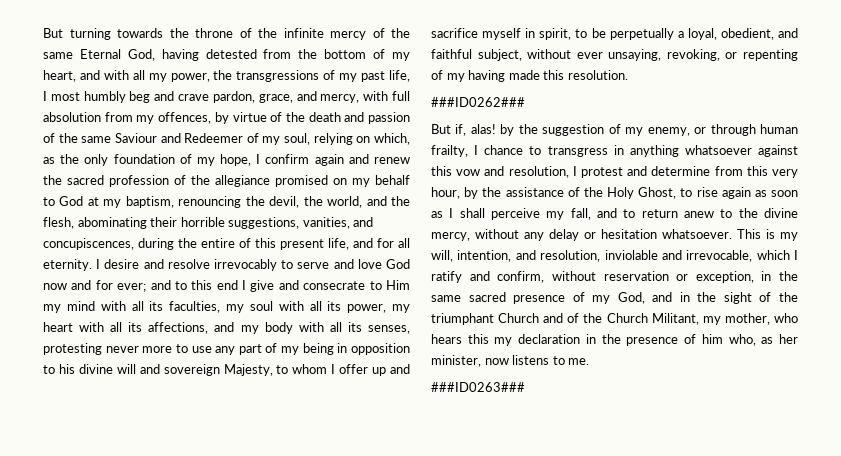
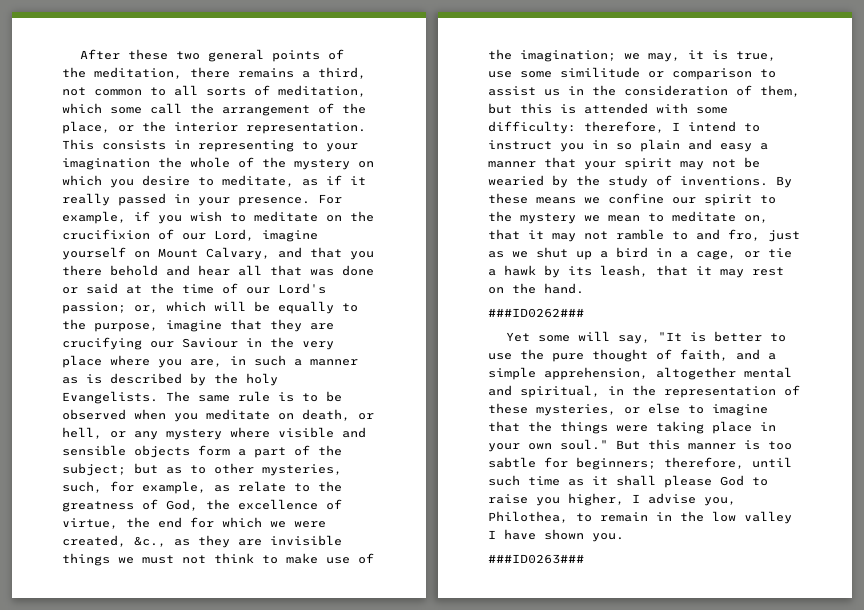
[43,28,410,40] [43,49,411,61] [43,70,411,82] [43,91,410,103] [43,112,410,124] [43,133,410,145] [43,154,411,166] [43,175,410,187] [43,196,410,208] [43,217,374,229] [43,238,410,250] [43,259,410,271] [43,280,410,292] [43,301,410,313] [43,322,410,334] [43,343,410,355] [43,364,411,376] [431,28,798,40] [431,49,798,61] [431,70,628,82] [431,97,525,107] [431,124,798,136] [431,145,798,157] [431,166,798,178] [431,187,798,199] [431,208,798,220] [431,229,798,241] [431,250,798,262] [431,271,798,283] [431,292,798,304] [431,313,798,325] [431,334,798,346] [431,355,590,367] But turning towards the throne of the infinite mercy of the same Eternal God, having detested from the bottom of my heart, and with all my power, the transgressions of my past life, I most humbly beg and crave pardon, grace, and mercy, with full absolution from my offences, by virtue of the death and passion of the same Saviour and Redeemer of my soul, relying on which, as the only foundation of my hope, I confirm again and renew the sacred profession of the allegiance promised on my behalf to God at my baptism, renouncing the devil, the world, and the flesh, abominating their horrible suggestions, vanities, and concupiscences, during the entire of this present life, and for all eternity. I desire and resolve irrevocably to serve and love God now and for ever; and to this end I give and consecrate to Him my mind with all its faculties, my soul with all its power, my heart with all its affections, and my body with all its senses, protesting never more to use any part of my being in opposition to his divine will and sovereign Majesty, to whom I offer up and sacrifice myself in spirit, to be perpetually a loyal, obedient, and faithful subject, without ever unsaying, revoking, or repenting of my having made this resolution. // ###ID0262### // But if, alas! by the suggestion of my enemy, or through human frailty, I chance to transgress in anything whatsoever against this vow and resolution, I protest and determine from this very hour, by the assistance of the Holy Ghost, to rise again as soon as I shall perceive my fall, and to return anew to the divine mercy, without any delay or hesitation whatsoever. This is my will, intention, and resolution, inviolable and irrevocable, which I ratify and confirm, without reservation or exception, in the same sacred presence of my God, and in the sight of the triumphant Church and of the Church Militant, my mother, who hears this my declaration in the presence of him who, as her minister, now listens to me. -> [80,49,345,62] [62,67,366,79] [62,85,366,97] [62,103,366,116] [62,121,366,134] [62,139,358,152] [62,157,374,170] [62,175,366,188] [62,193,342,206] [62,211,374,224] [62,229,318,242] [62,247,374,260] [62,265,374,276] [62,283,326,294] [62,301,358,314] [62,319,334,332] [62,337,334,350] [62,355,358,368] [62,373,278,386] [62,391,342,404] [62,409,374,422] [62,427,366,440] [62,445,342,458] [62,463,342,476] [62,481,342,494] [62,499,342,512] [62,517,326,529] [62,535,342,548] [62,553,374,566] [488,49,776,62] [488,67,776,80] [488,85,800,97] [488,103,728,114] [488,121,760,134] [488,139,768,152] [488,157,760,170] [488,175,792,188] [488,193,776,206] [488,211,768,224] [488,229,800,242] [488,247,792,260] [488,265,784,278] [488,283,584,294] [488,308,584,318] [506,331,787,344] [488,349,776,362] [488,367,792,380] [488,385,800,398] [488,403,768,416] [488,421,776,434] [488,439,792,452] [488,457,792,470] [488,475,768,488] [488,493,736,506] [488,511,792,524] [488,529,624,542] After these two general points of the meditation, there remains a third, not common to all sorts of meditation, which some call the arrangement of the place, or the interior representation. This consists in representing to your imagination the whole of the mystery on which you desire to meditate, as if it really passed in your presence. For example, if you wish to meditate on the crucifixion of our Lord, imagine yourself on Mount Calvary, and that you there behold and hear all that was done or said at the time of our Lord's passion; or, which will be equally to the purpose, imagine that they are crucifying our Saviour in the very place where you are, in such a manner as is described by the holy Evangelists. The same rule is to be observed when you meditate on death, or hell, or any mystery where visible and sensible objects form a part of the subject; but as to other mysteries, such, for example, as relate to the greatness of God, the excellence of virtue, the end for which we were created, &c., as they are invisible things we must not think to make use of the imagination; we may, it is true, use some similitude or comparison to assist us in the consideration of them, but this is attended with some difficulty: therefore, I intend to instruct you in so plain and easy a manner that your spirit may not be wearied by the study of inventions. By these means we confine our spirit to the mystery we mean to meditate on, that it may not ramble to and fro, just as we shut up a bird in a cage, or tie a hawk by its leash, that it may rest on the hand. // ###ID0262### // Yet some will say, "It is better to use the pure thought of faith, and a simple apprehension, altogether mental and spiritual, in the representation of these mysteries, or else to imagine that the things were taking place in your own soul." But this manner is too sabtle for beginners; therefore, until such time as it shall please God to raise you higher, I advise you, Philothea, to remain in the low valley I have shown you.

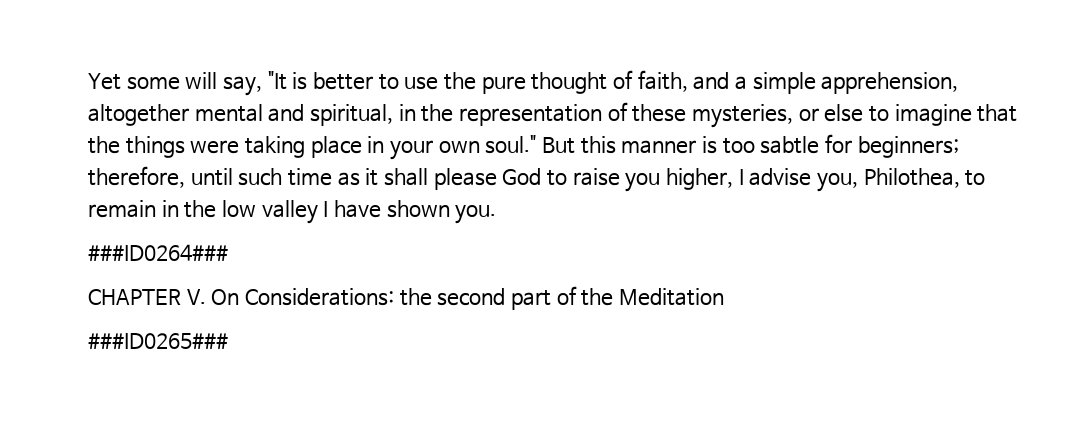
[80,49,345,62] [62,67,366,79] [62,85,366,97] [62,103,366,116] [62,121,366,134] [62,139,358,152] [62,157,374,170] [62,175,366,188] [62,193,342,206] [62,211,374,224] [62,229,318,242] [62,247,374,260] [62,265,374,276] [62,283,326,294] [62,301,358,314] [62,319,334,332] [62,337,334,350] [62,355,358,368] [62,373,278,386] [62,391,342,404] [62,409,374,422] [62,427,366,440] [62,445,342,458] [62,463,342,476] [62,481,342,494] [62,499,342,512] [62,517,326,529] [62,535,342,548] [62,553,374,566] [488,49,776,62] [488,67,776,80] [488,85,800,97] [488,103,728,114] [488,121,760,134] [488,139,768,152] [488,157,760,170] [488,175,792,188] [488,193,776,206] [488,211,768,224] [488,229,800,242] [488,247,792,260] [488,265,784,278] [488,283,584,294] [488,308,584,318] After these two general points of the meditation, there remains a third, not common to all sorts of meditation, which some call the arrangement of the place, or the interior representation. This consists in representing to your imagination the whole of the mystery on which you desire to meditate, as if it really passed in your presence. For example, if you wish to meditate on the crucifixion of our Lord, imagine yourself on Mount Calvary, and that you there behold and hear all that was done or said at the time of our Lord's passion; or, which will be equally to the purpose, imagine that they are crucifying our Saviour in the very place where you are, in such a manner as is described by the holy Evangelists. The same rule is to be observed when you meditate on death, or hell, or any mystery where visible and sensible objects form a part of the subject; but as to other mysteries, such, for example, as relate to the greatness of God, the excellence of virtue, the end for which we were created, &c., as they are invisible things we must not think to make use of the imagination; we may, it is true, use some similitude or comparison to assist us in the consideration of them, but this is attended with some difficulty: therefore, I intend to instruct you in so plain and easy a manner that your spirit may not be wearied by the study of inventions. By these means we confine our spirit to the mystery we mean to meditate on, that it may not ramble to and fro, just as we shut up a bird in a cage, or tie a hawk by its leash, that it may rest on the hand. // ###ID0262### // -> (88, 81) none
[488,554,584,564] ###ID0263### -> [88,244,228,261] [88,286,725,310] [88,333,228,349] ###ID0264### // CHAPTER V. On Considerations: the second part of the Meditation // ###ID0265###

